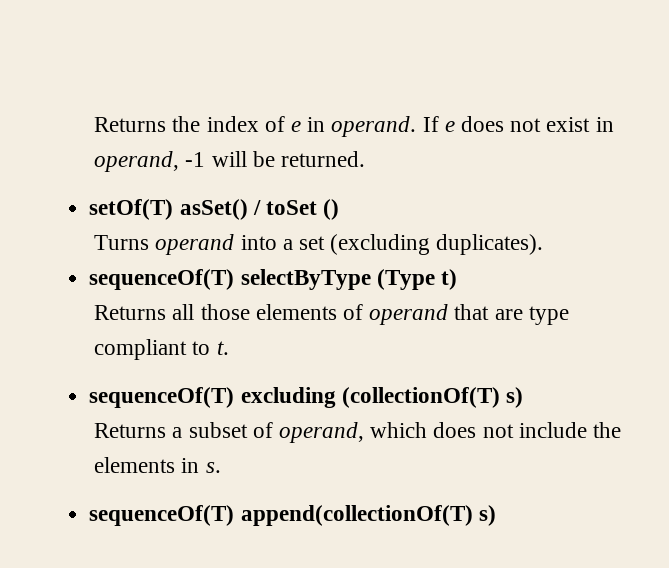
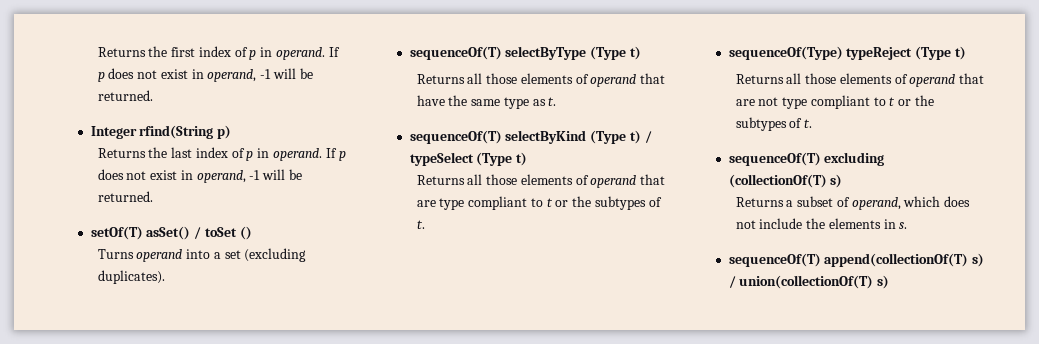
[94,116,455,137] Returns the index of e in operand. If e -> [97,46,340,60] [97,68,313,82] [97,90,153,101] [90,125,232,139] [97,147,346,161] Returns the first index of p in operand. If p does not exist in operand, -1 will be returned. // Integer rfind(String p) // Returns the last index of p in operand. If p
(457, 279) none -> [416,73,666,87] [416,95,557,109] [409,130,652,144] [409,152,528,166] // Returns all those elements of operand that have the same type as t. // sequenceOf(T) selectByKind (Type t) / typeSelect (Type t)
(211, 348) none -> [546,196,662,210] [416,220,425,229] [728,46,967,60] [735,73,985,87] [735,95,935,109] [735,117,803,131] t or the subtypes of t. // sequenceOf(Type) typeReject (Type t) // Returns all those elements of operand that are not type compliant to t or the subtypes of
(496, 515) none -> [728,275,890,289] / union(collectionOf(T) s)

